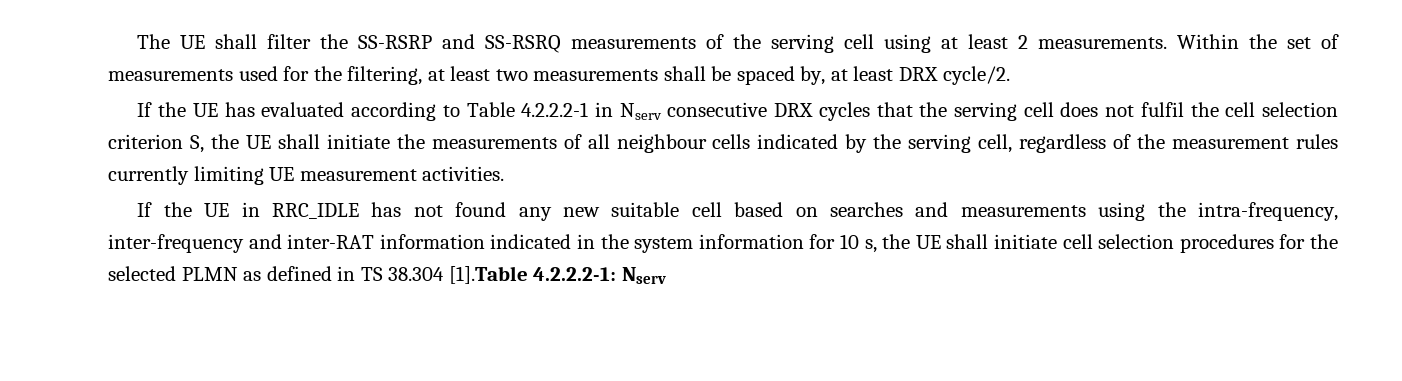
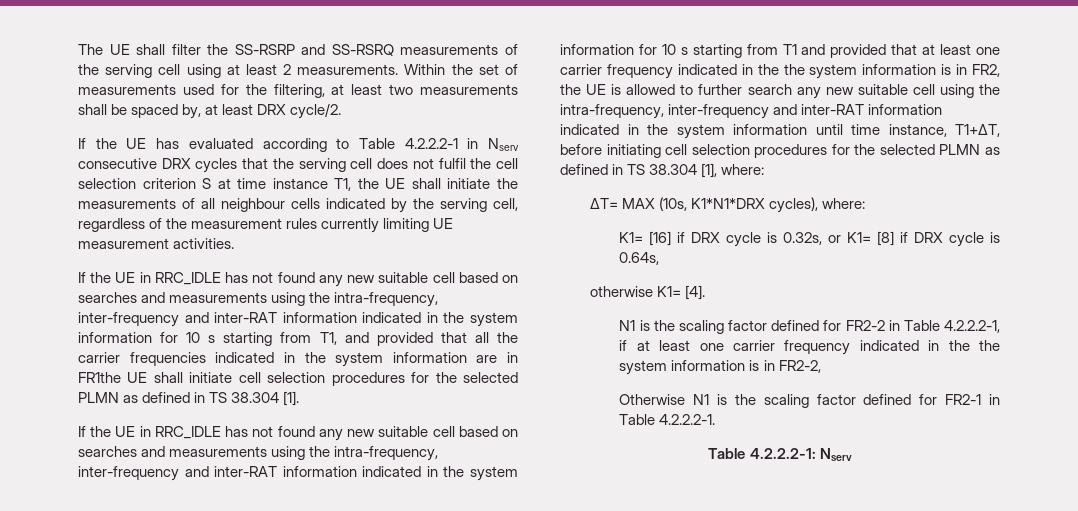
[189,135,204,153] S, -> [202,178,352,191] S at time instance T1,
[864,234,911,253] s, the -> [208,332,518,346] [78,352,518,367] [78,372,121,383] s starting from T1, and provided that all the carrier frequencies indicated in the system information are in FR1the
[448,266,528,284] [1].Table -> [283,391,300,406] [78,426,518,441] [78,446,439,461] [78,466,518,481] [560,44,1000,58] [560,64,1000,79] [560,84,1000,99] [560,104,943,119] [560,124,1000,139] [560,144,1000,158] [560,163,765,178] [589,197,865,213] [619,231,1001,247] [619,252,660,265] [589,285,705,300] [619,320,1000,334] [619,340,1001,355] [619,360,821,375] [619,394,1001,408] [619,414,716,425] [708,448,746,459] [1]. // If the UE in RRC_IDLE has not found any new suitable cell based on searches and measurements using the intra-frequency, inter-frequency and inter-RAT information indicated in the system information for 10 s starting from T1 and provided that at least one carrier frequency indicated in the the system information is in FR2, the UE is allowed to further search any new suitable cell using the intra-frequency, inter-frequency and inter-RAT information indicated in the system information until time instance, T1+ΔT, before initiating cell selection procedures for the selected PLMN as defined in TS 38.304 [1], where: // ΔT= MAX (10s, K1*N1*DRX cycles), where: // K1= [16] if DRX cycle is 0.32s, or K1= [8] if DRX cycle is 0.64s, // otherwise K1= [4]. // N1 is the scaling factor defined for FR2-2 in Table 4.2.2.2-1, if at least one carrier frequency indicated in the the system information is in FR2-2, // Otherwise N1 is the scaling factor defined for FR2-1 in Table 4.2.2.2-1. // Table

